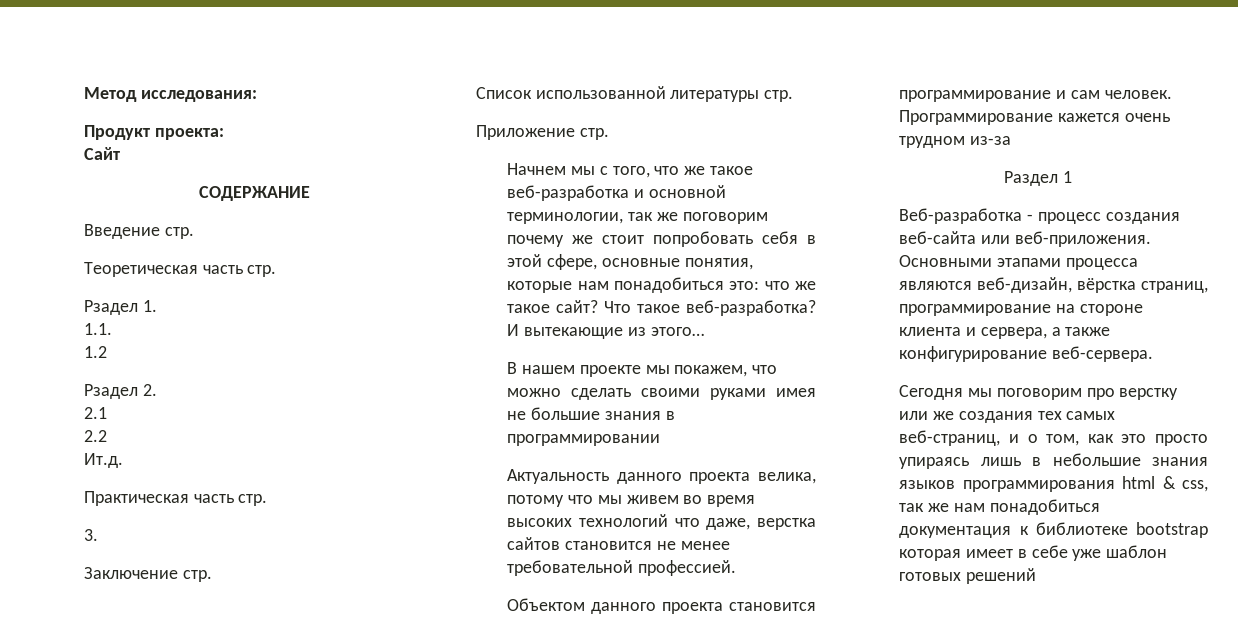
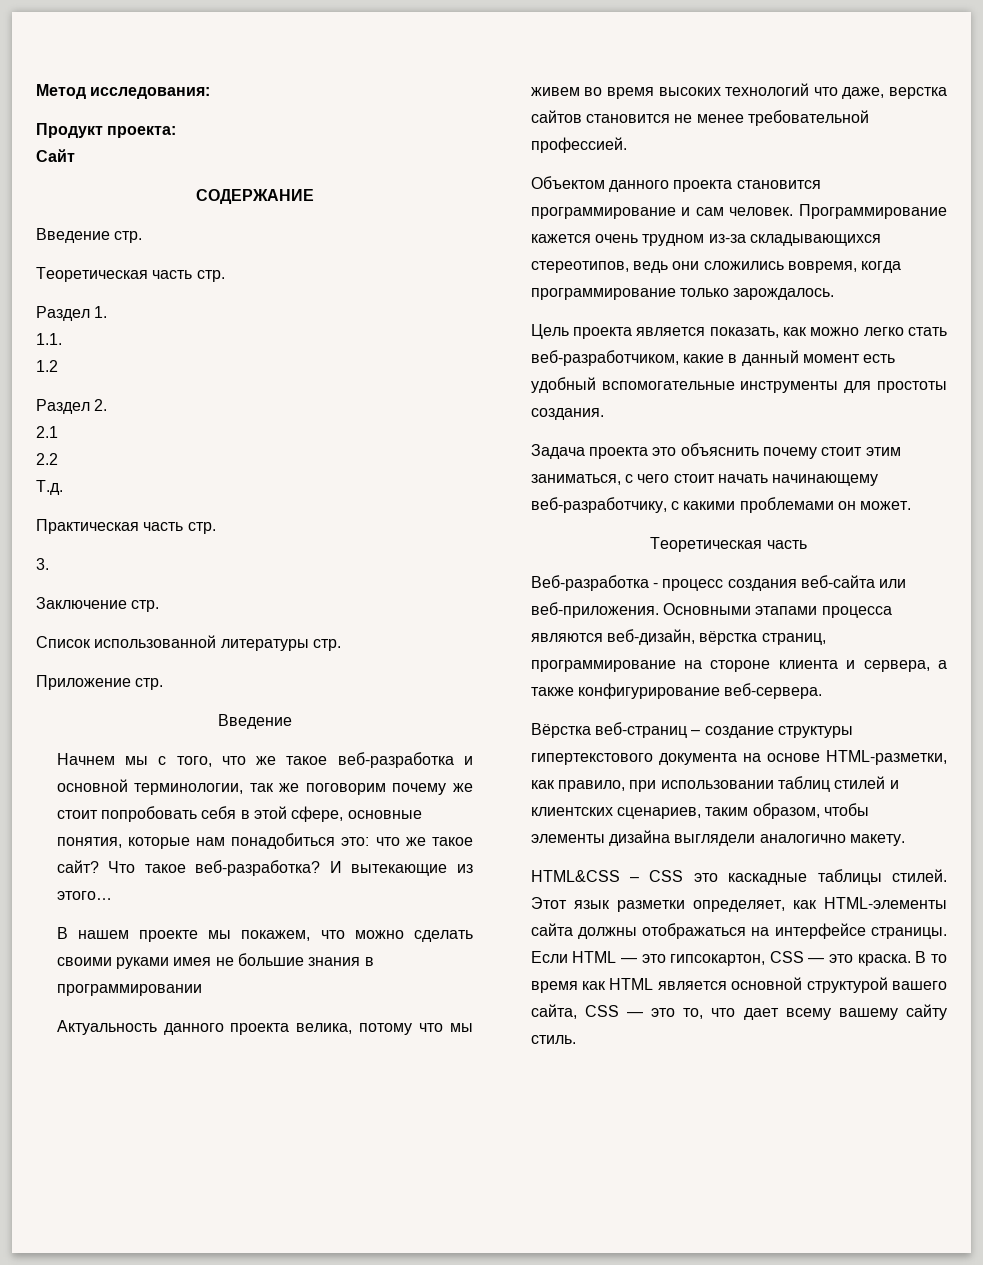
[84,300,138,315] Рзадел -> [36,306,90,321] Раздел
[84,384,138,399] Рзадел -> [36,399,90,414] Раздел
[84,453,123,468] Ит.д. -> [36,480,63,495] Т.д.
(609, 134) none -> [217,714,292,729] // Введение
[1004,171,1072,186] // Раздел 1 -> [749,234,881,246] [530,261,902,273] [530,288,835,300] [530,324,947,339] [530,350,896,366] [530,377,947,393] [530,408,604,420] [530,443,901,459] [530,474,879,486] [530,497,912,513] [650,537,807,552] складывающихся стереотипов, ведь они сложились вовремя, когда программирование только зарождалось. // Цель проекта является показать, как можно легко стать веб-разработчиком, какие в данный момент есть удобный вспомогательные инструменты для простоты создания. // Задача проекта это объяснить почему стоит этим заниматься, с чего стоит начать начинающему веб-разработчику, с какими проблемами он может. // Теоретическая часть
[899,385,1179,400] [899,411,1116,423] [899,430,1208,446] [899,453,1208,469] [899,476,1208,492] [899,499,1100,515] [899,522,1208,538] [899,545,1168,561] [899,568,1037,584] Сегодня мы поговорим про верстку или же создания тех самых веб-страниц, и о том, как это просто упираясь лишь в небольшие знания языков программирования html & css, так же нам понадобиться документация к библиотеке bootstrap которая имеет в себе уже шаблон готовых решений -> [530,722,853,738] [530,750,947,765] [530,776,899,792] [530,803,869,819] [530,830,905,846] [530,869,948,885] [530,897,948,912] [530,923,948,939] [530,951,948,966] [530,977,948,993] [530,1004,947,1020] [530,1035,576,1044] Вёрстка веб-страниц – создание структуры гипертекстового документа на основе HTML-разметки, как правило, при использовании таблиц стилей и клиентских сценариев, таким образом, чтобы элементы дизайна выглядели аналогично макету. // HTML&CSS – CSS это каскадные таблицы стилей. Этот язык разметки определяет, как HTML-элементы сайта должны отображаться на интерфейсе страницы. Если HTML — это гипсокартон, CSS — это краска. В то время как HTML является основной структурой вашего сайта, CSS — это то, что дает всему вашему сайту стиль.

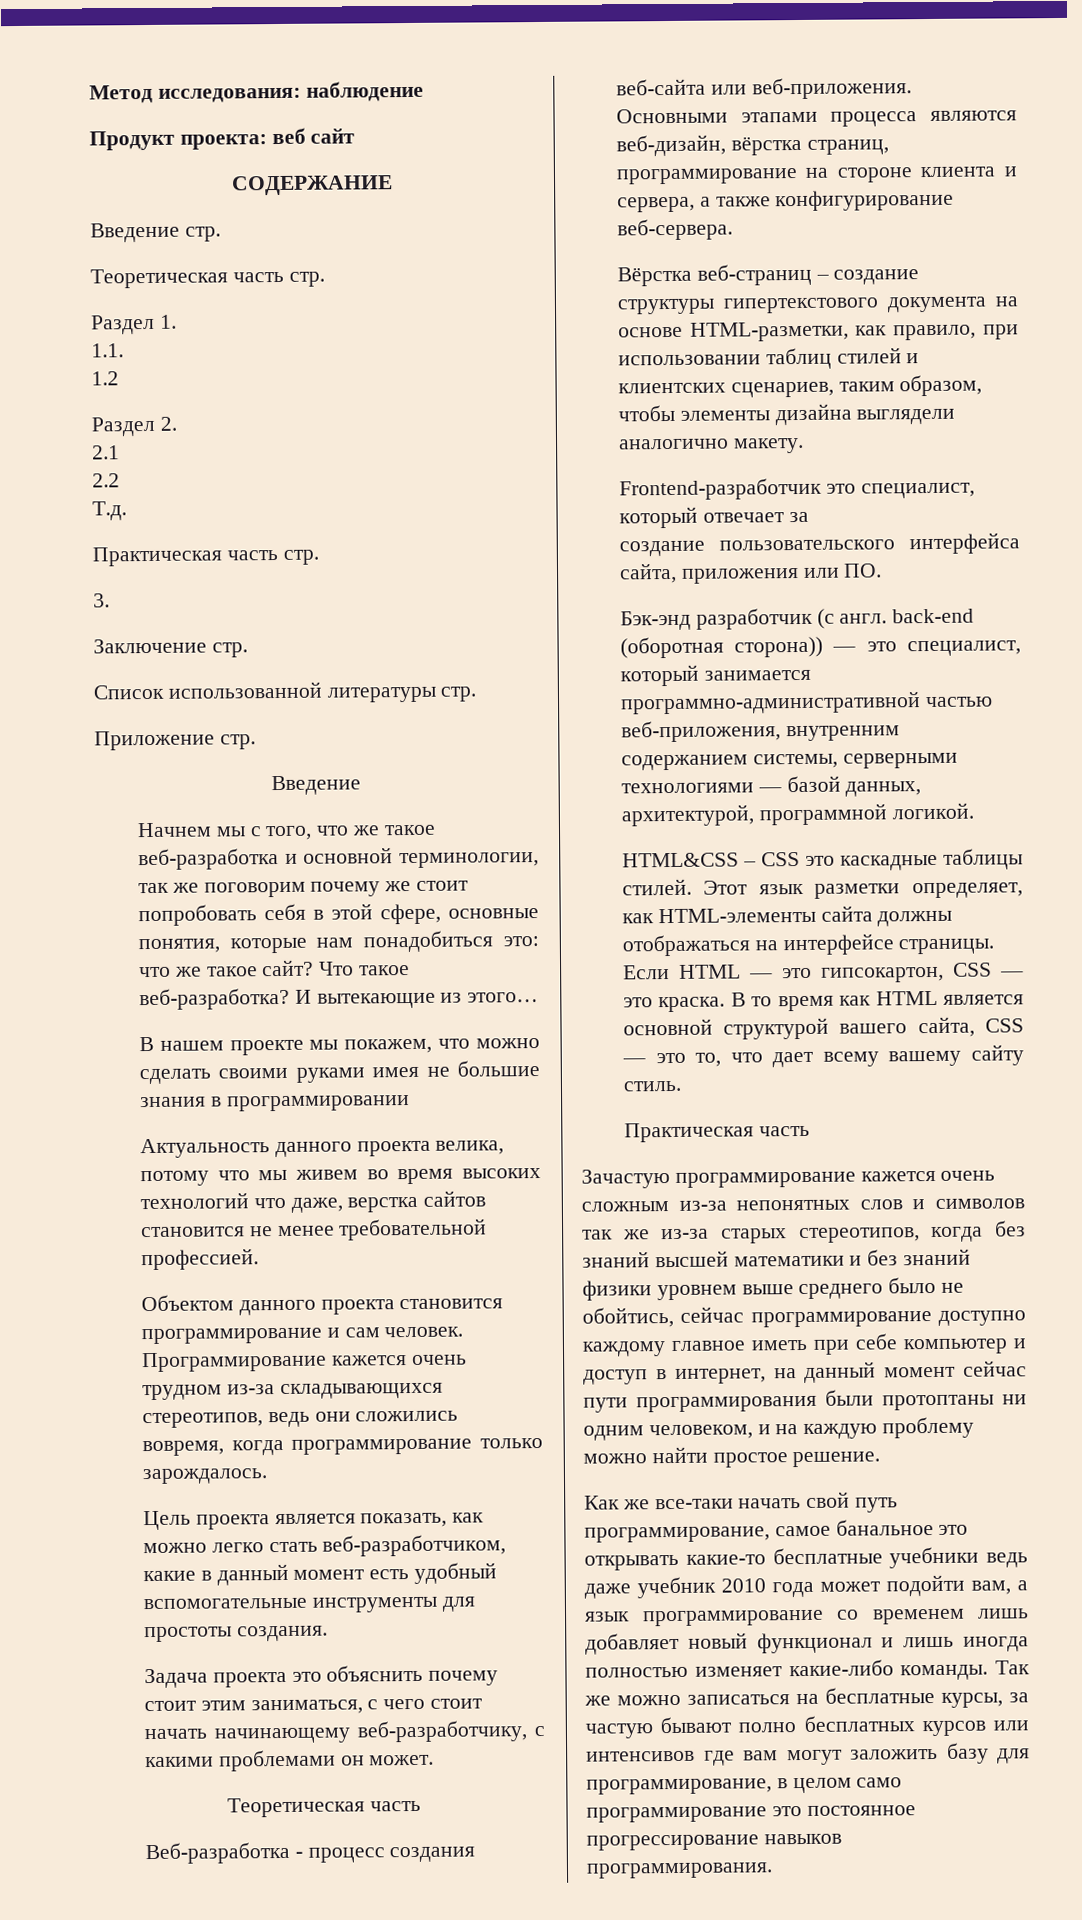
(211, 93) none -> [305,80,424,102] наблюдение
[36,149,75,162] // Сайт -> [271,127,356,145] веб сайт
(905, 840) none -> [618,477,975,501] [618,506,809,529] [618,532,1020,557] [618,562,883,584] [619,607,975,631] [619,636,1021,659] [619,664,811,687] [619,691,993,715] [620,720,900,743] [620,752,958,771] [620,775,922,797] [620,802,974,827] // Frontend-разработчик это специалист, который отвечает за // создание пользовательского интерфейса сайта, приложения или ПО. // Бэк-энд разработчик (с англ. back-end (оборотная сторона)) — это специалист, который занимается программно-административной частью веб-приложения, внутренним содержанием системы, серверными технологиями — базой данных, архитектурой, программной логикой.
(576, 1039) none -> [623,1122,810,1143] [581,1169,996,1189] [581,1198,1025,1212] [582,1220,1026,1244] [582,1248,972,1268] [582,1276,965,1301] [582,1306,1026,1328] [582,1333,1026,1357] [583,1360,1027,1385] [583,1389,1027,1413] [583,1416,975,1441] [583,1446,881,1468] [584,1491,899,1513] [584,1519,969,1543] [584,1546,1028,1571] [584,1574,1028,1599] [585,1608,1029,1627] [585,1632,1029,1655] [585,1659,1030,1681] [584,1686,1029,1708] [585,1715,1029,1739] [586,1742,1030,1766] [586,1777,903,1795] [586,1805,916,1823] [586,1833,842,1851] [586,1862,773,1879] // Практическая часть // Зачастую программирование кажется очень сложным из-за непонятных слов и символов так же из-за старых стереотипов, когда без знаний высшей математики и без знаний физики уровнем выше среднего было не обойтись, сейчас программирование доступно каждому главное иметь при себе компьютер и доступ в интернет, на данный момент сейчас пути программирования были протоптаны ни одним человеком, и на каждую проблему можно найти простое решение. // Как же все-таки начать свой путь программирование, самое банальное это открывать какие-то бесплатные учебники ведь даже учебник 2010 года может подойти вам, а язык программирование со временем лишь добавляет новый функционал и лишь иногда полностью изменяет какие-либо команды. Так же можно записаться на бесплатные курсы, за частую бывают полно бесплатных курсов или интенсивов где вам могут заложить базу для программирование, в целом само программирование это постоянное прогрессирование навыков программирования.

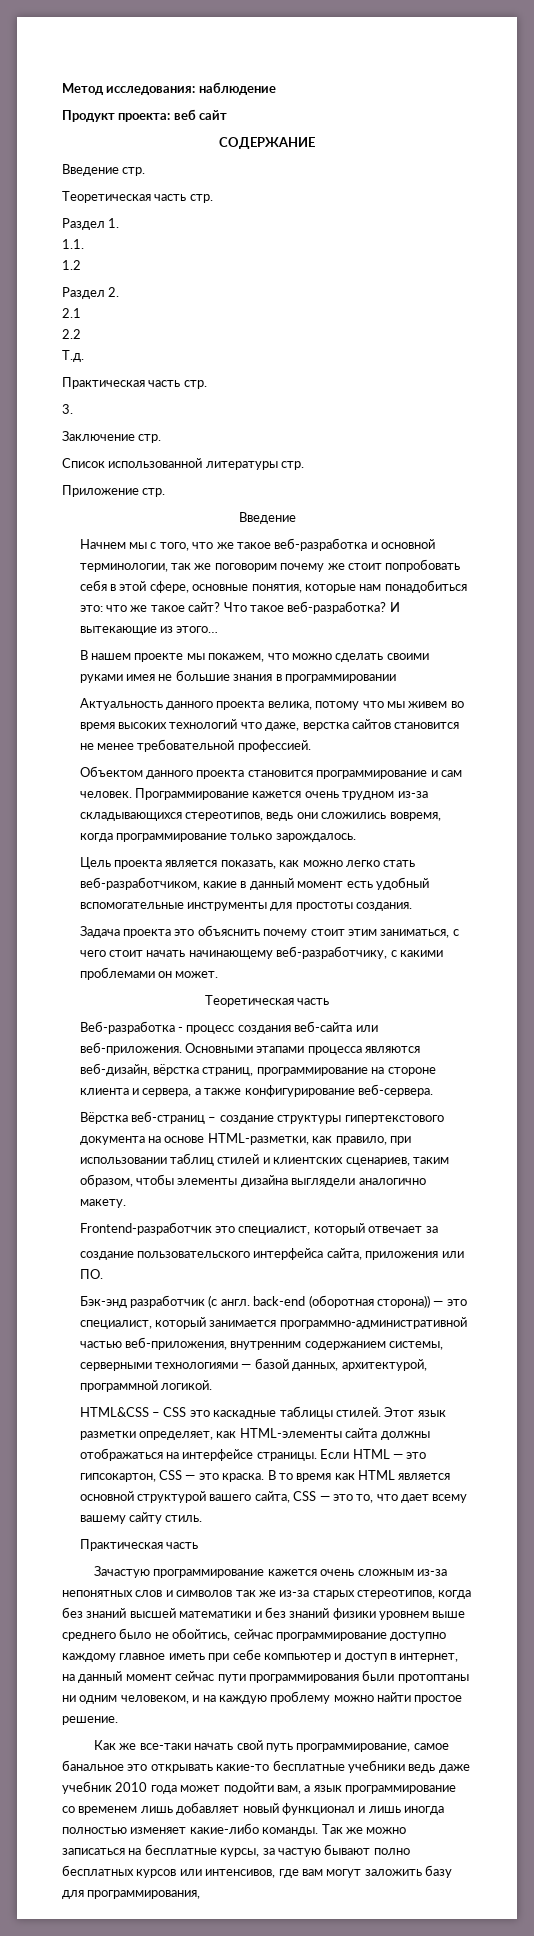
[586,1750,695,1762] интенсивов -> [205,1869,276,1878] интенсивов,
[586,1777,903,1795] [586,1805,916,1823] [586,1833,842,1851] [586,1862,773,1879] программирование, в целом само программирование это постоянное прогрессирование навыков программирования. -> [87,1890,201,1899] программирования,

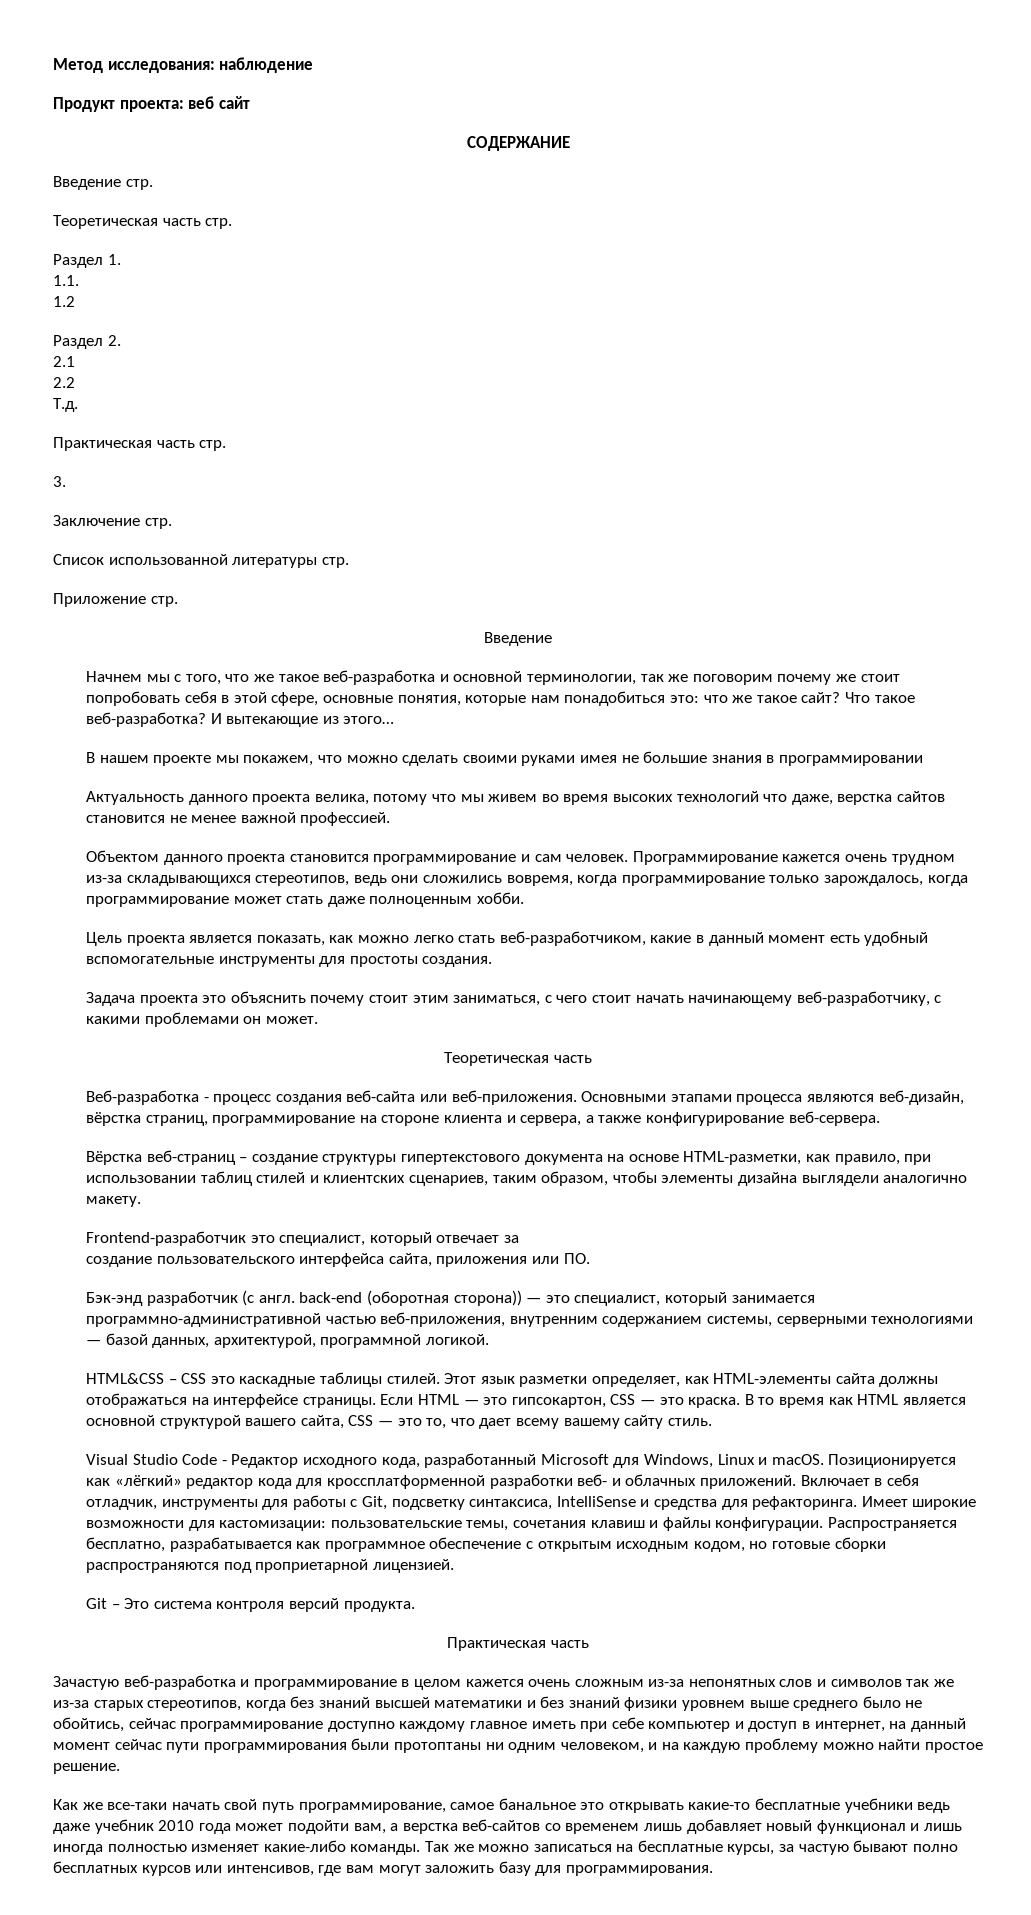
[137,739,235,752] требовательной -> [240,812,296,823] важной
[275,833,356,842] зарождалось. -> [824,875,968,886] [86,892,525,907] зарождалось, когда программирование может стать даже полноценным хобби.
[79,1539,199,1551] [94,1566,265,1578] Практическая часть // Зачастую программирование -> [86,1453,957,1468] [86,1474,919,1489] [86,1495,977,1510] [86,1517,958,1531] [86,1537,886,1552] [86,1559,454,1573] [86,1598,415,1612] [447,1637,589,1651] [53,1675,461,1690] Visual Studio Code - Редактор исходного кода, разработанный Microsoft для Windows, Linux и macOS. Позиционируется как «лёгкий» редактор кода для кроссплатформенной разработки веб- и облачных приложений. Включает в себя отладчик, инструменты для работы с Git, подсветку синтаксиса, IntelliSense и средства для рефакторинга. Имеет широкие возможности для кастомизации: пользовательские темы, сочетания клавиш и файлы конфигурации. Распространяется бесплатно, разрабатывается как программное обеспечение с открытым исходным кодом, но готовые сборки распространяются под проприетарной лицензией. // Git – Это система контроля версий продукта. // Практическая часть // Зачастую веб-разработка и программирование в целом
[313,1785,456,1794] язык программирование -> [402,1819,541,1834] верстка веб-сайтов
[87,1890,201,1899] программирования, -> [565,1865,713,1876] программирования.

